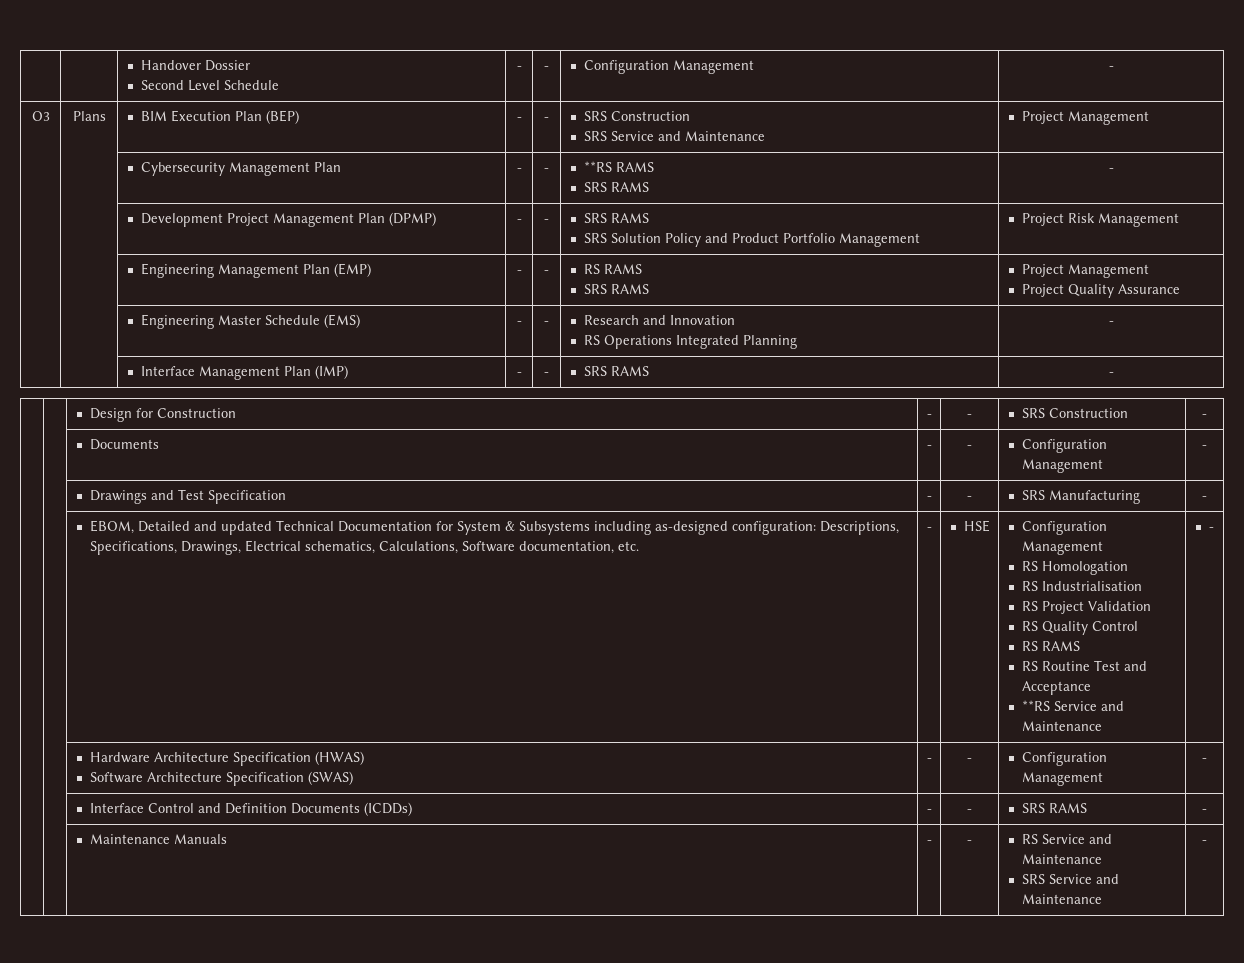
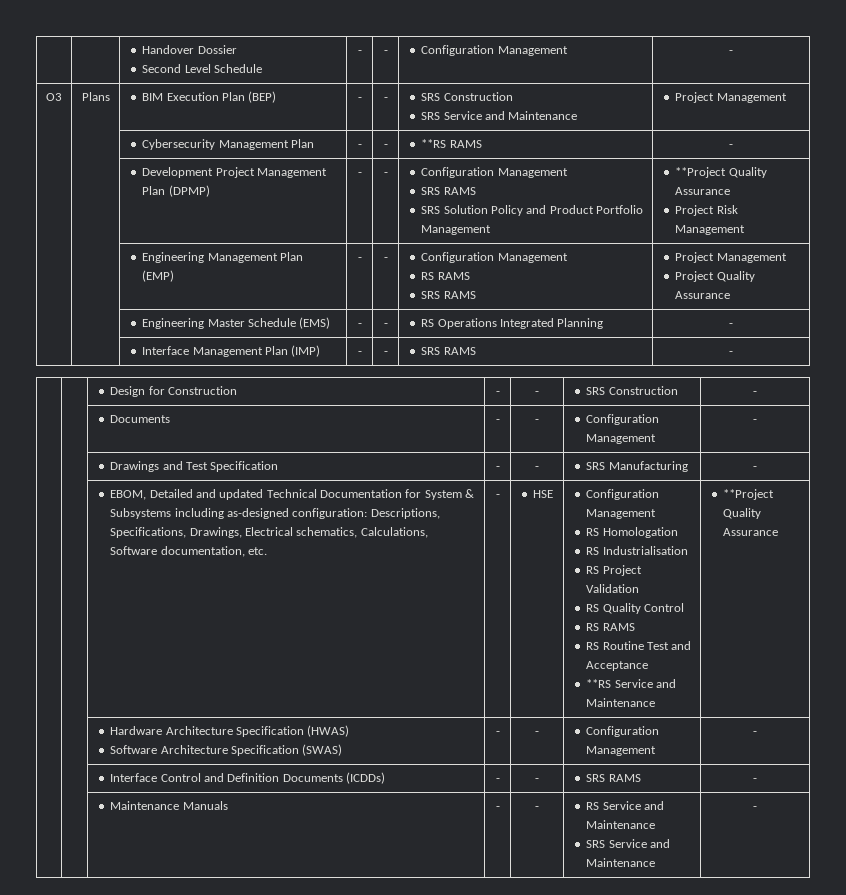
[583,182,649,192] // SRS RAMS -> (482, 144) none
(549, 221) none -> [421,167,568,178] Configuration Management //
(920, 240) none -> [675,167,767,178] [675,187,731,195] **Project Quality Assurance //
(549, 272) none -> [421,252,568,263] Configuration Management //
[583,315,735,325] Research and Innovation // -> (388, 325) none
[1208,527,1214,531] - -> [723,489,775,500] [723,508,762,519] [723,528,779,536] **Project Quality Assurance

